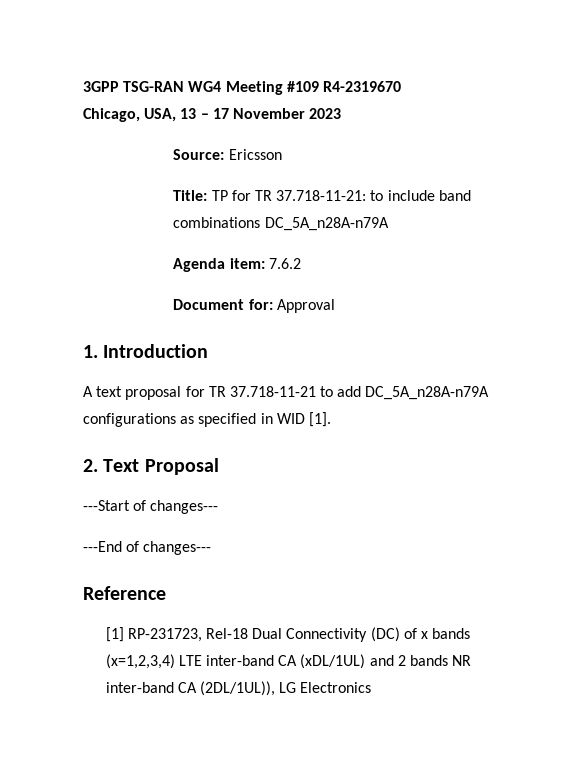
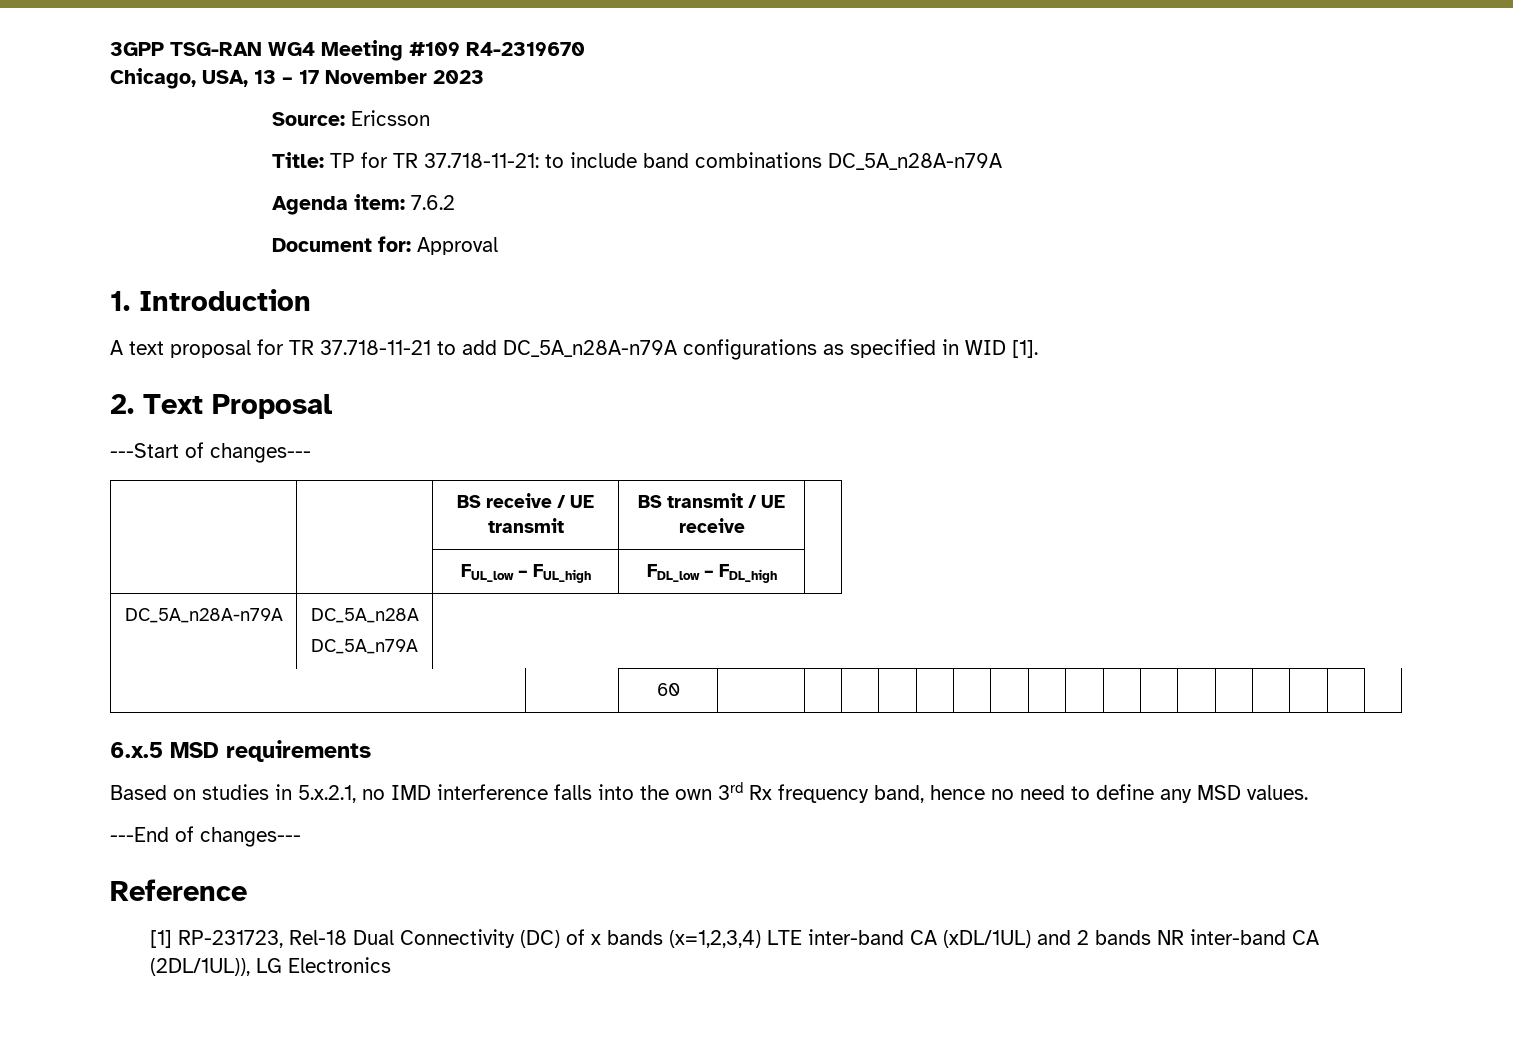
(219, 507) none -> [457,493,594,508] [487,518,564,533] [638,493,785,508] [678,518,745,533] [460,564,591,583] [646,564,777,583] [124,608,283,623] [310,608,419,623] [311,639,418,654] [656,683,680,696] [110,740,371,762] [110,782,1308,803] // | | BS receive / UE transmit | BS transmit / UE receive | // | | FUL_low – FUL_high | FDL_low – FDL_high | // DC_5A_n28A-n79A | DC_5A_n28A // DC_5A_n79A // | | 60 | | | | | | | | | | | | | | | | | // 6.x.5 MSD requirements // Based on studies in 5.x.2.1, no IMD interference falls into the own 3rd Rx frequency band, hence no need to define any MSD values.

